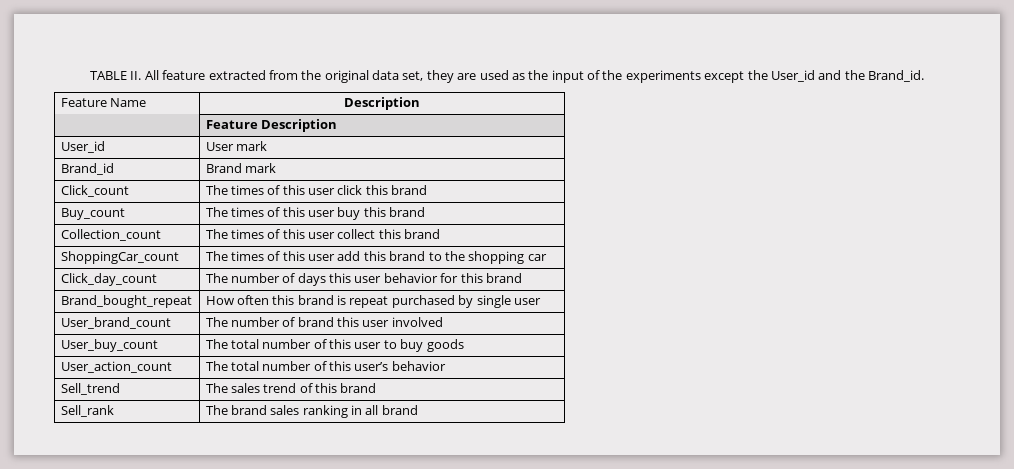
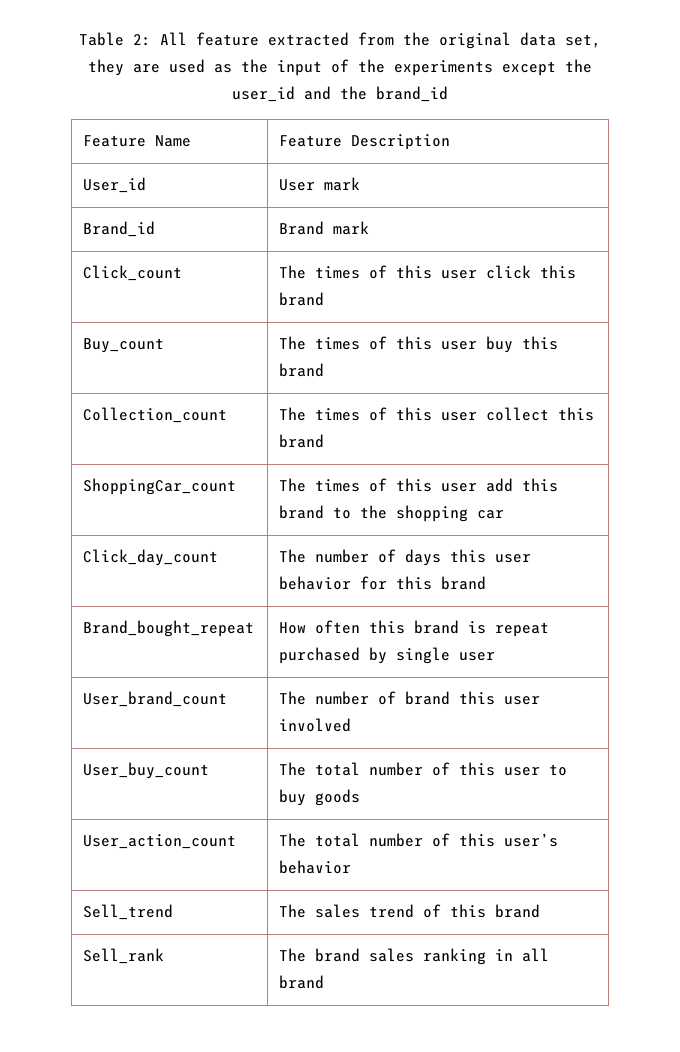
[90,71,142,80] TABLE II. -> [79,32,151,46] Table 2:
[770,70,815,82] User_id -> [232,86,295,102] user_id
[868,70,924,82] Brand_id. -> [376,86,448,102] brand_id
[344,97,420,110] | Description // -> (192, 141) none

